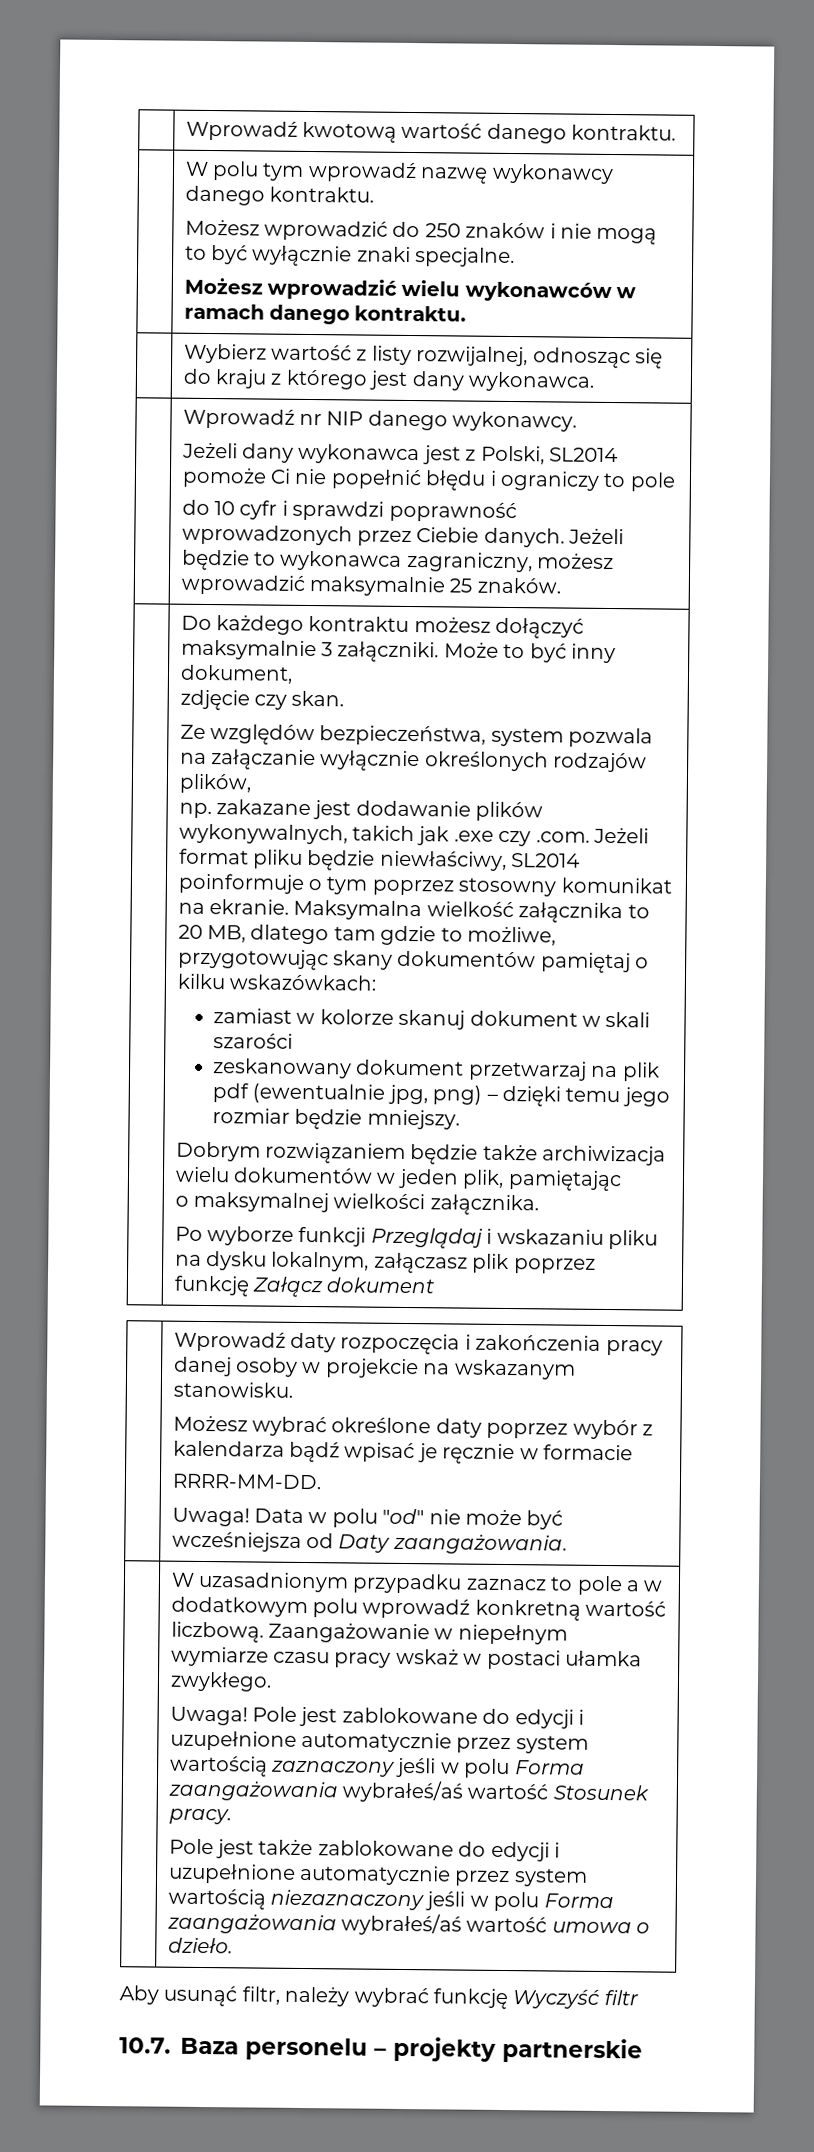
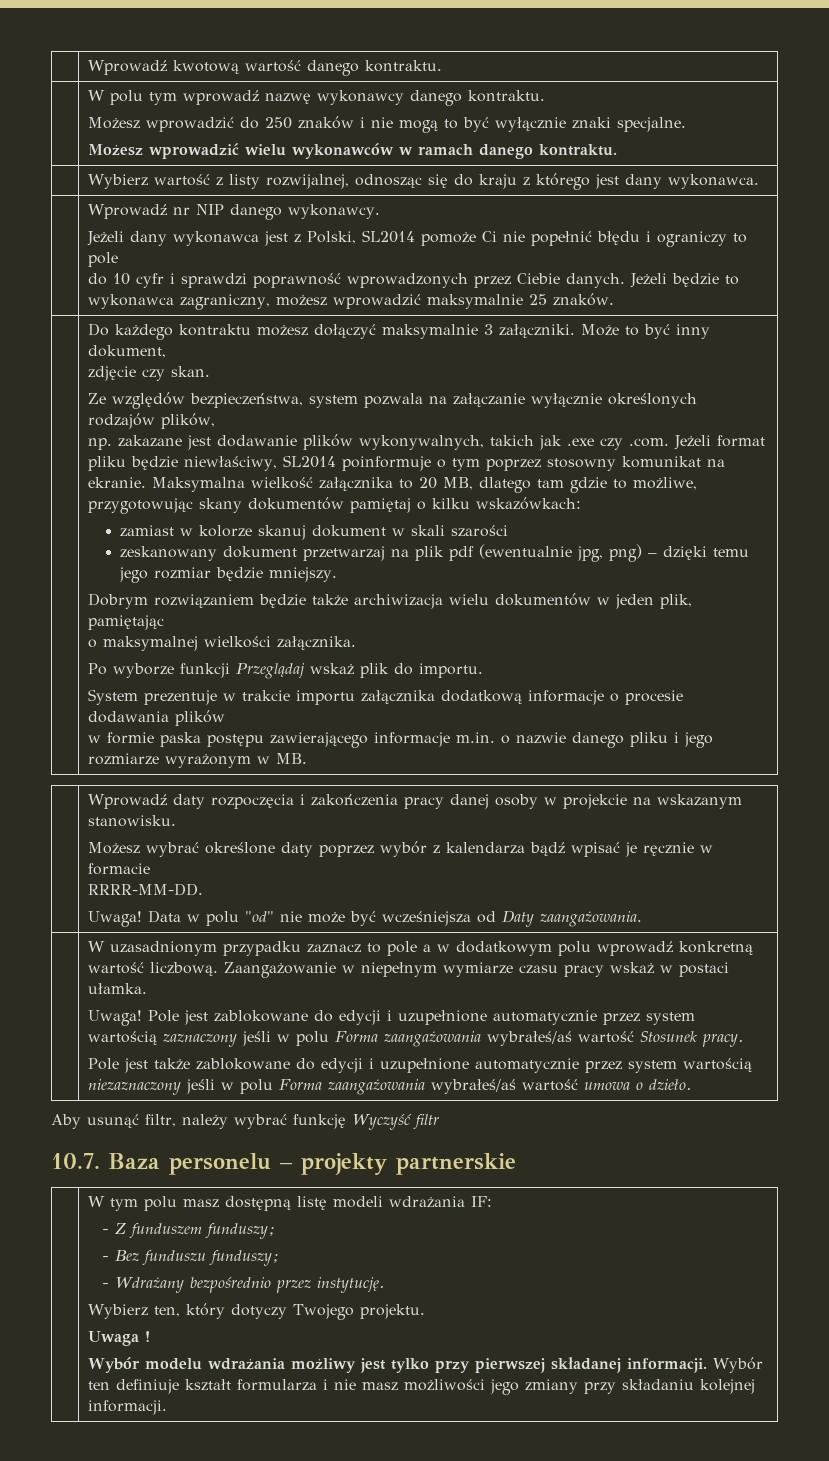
[486,1228,658,1250] [174,1251,596,1274] [173,1275,435,1298] i wskazaniu pliku na dysku lokalnym, załączasz plik poprzez funkcję Załącz dokument -> [309,663,483,678] [87,689,683,705] [87,710,225,726] [87,732,713,748] [87,753,307,768] wskaż plik do importu. // System prezentuje w trakcie importu załącznika dodatkową informacje o procesie dodawania plików // w formie paska postępu zawierającego informacje m.in. o nazwie danego pliku i jego rozmiarze wyrażonym w MB.
[564,1650,642,1667] [169,1671,272,1692] ułamka zwykłego. -> [87,983,147,994] ułamka.
(643, 2050) none -> [87,1196,492,1211] [102,1223,276,1239] [102,1250,280,1266] [102,1277,385,1293] [87,1303,425,1320] [87,1331,150,1346] [87,1357,763,1373] [87,1379,755,1395] [87,1400,167,1415] // | W tym polu masz dostępną listę modeli wdrażania IF: // - Z funduszem funduszy; // - Bez funduszu funduszy; // - Wdrażany bezpośrednio przez instytucję. // Wybierz ten, który dotyczy Twojego projektu. // Uwaga ! // Wybór modelu wdrażania możliwy jest tylko przy pierwszej składanej informacji. Wybór ten definiuje kształt formularza i nie masz możliwości jego zmiany przy składaniu kolejnej informacji.

